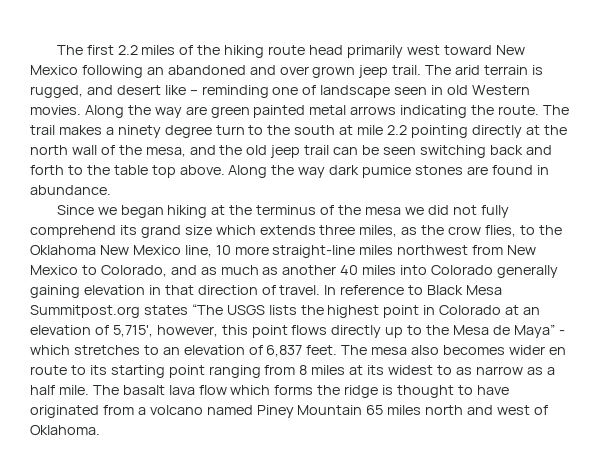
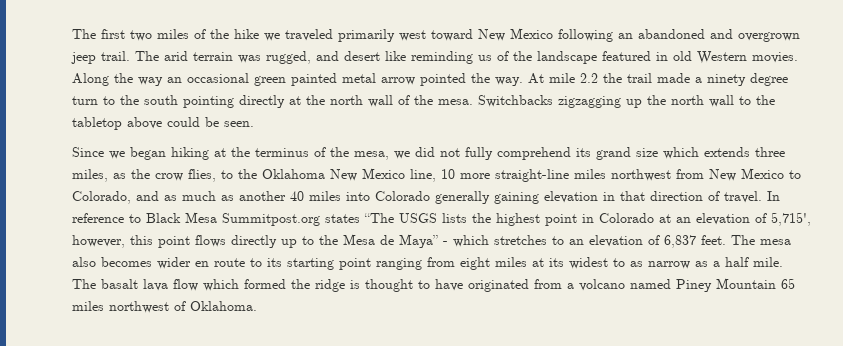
[117,45,138,55] 2.2 -> [130,30,152,41] two
[224,45,344,58] hiking route head -> [234,29,333,41] hike we traveled
[279,66,356,78] over grown -> [738,32,800,42] overgrown
[531,65,543,75] is -> [238,55,261,63] was
[189,85,428,98] – reminding one of landscape seen -> [411,51,651,64] reminding us of the landscape featured
[185,106,207,115] are -> [167,73,249,83] an occasional
[350,105,569,118] [30,125,102,135] arrows indicating the route. The trail makes -> [381,73,690,86] arrow pointed the way. At mile 2.2 the trail made
[339,125,408,135] at mile 2.2 -> (178, 100) none
[145,145,552,158] [30,165,549,178] [30,185,111,195] mesa, and the old jeep trail can be seen switching back and forth to the table top above. Along the way dark pumice stones are found in abundance. -> [438,95,775,108] [72,117,254,130] mesa. Switchbacks zigzagging up the north wall to the tabletop above could be seen.
[364,207,401,215] mesa -> [354,151,389,160] mesa,
[299,365,308,375] 8 -> [460,257,490,270] eight
[274,385,314,395] forms -> [244,279,286,289] formed
[425,405,531,415] north and west -> [109,301,169,313] northwest

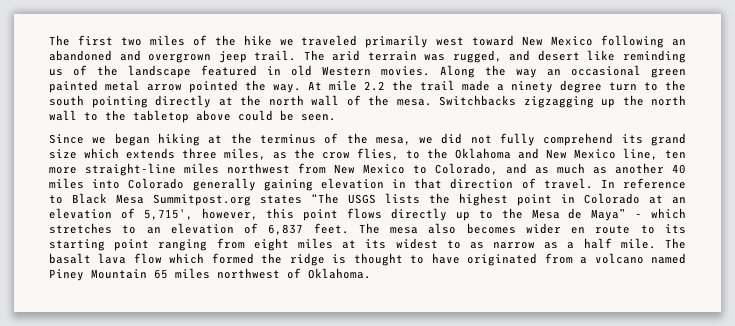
(325, 174) none -> [518,148,539,159] and
[441,169,455,179] 10 -> [665,150,686,159] ten

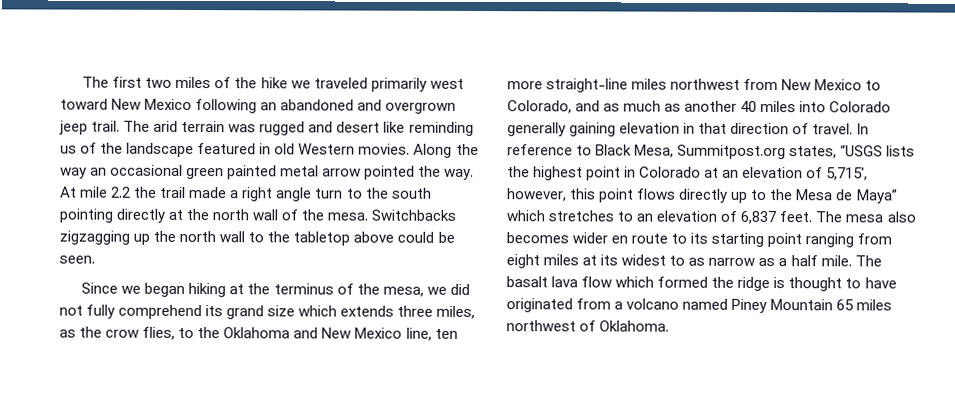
[452,50,502,63] rugged, -> [259,121,306,136] rugged
[511,80,602,93] ninety degree -> [242,187,313,202] right angle
[116,193,376,206] Mesa Summitpost.org states “The USGS -> [634,144,884,160] Mesa, Summitpost.org states, “USGS
[635,214,643,218] - -> (898, 196) none

